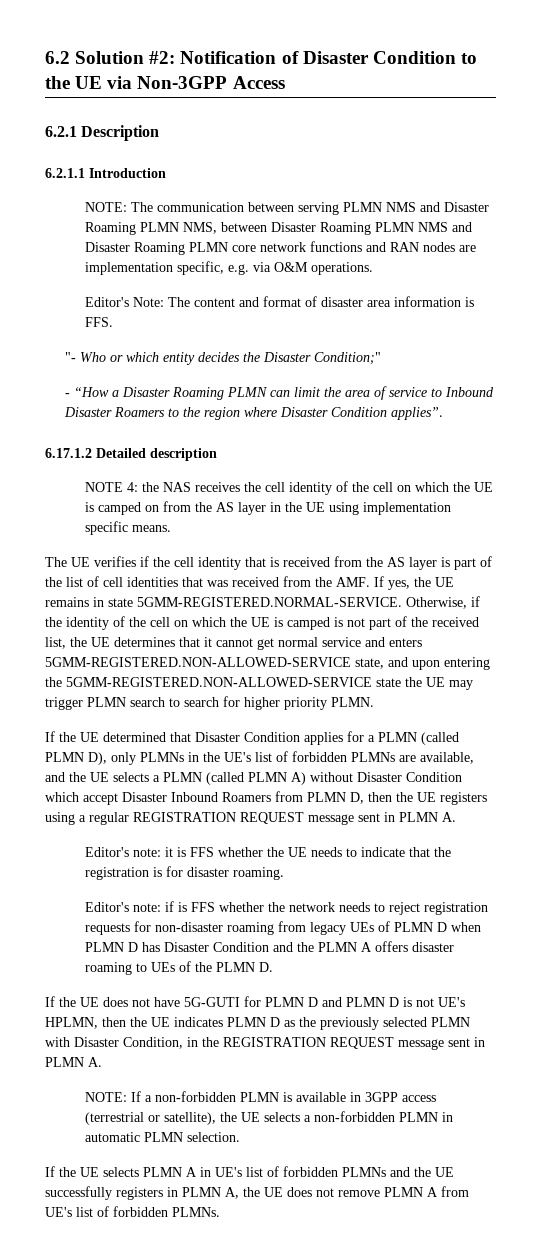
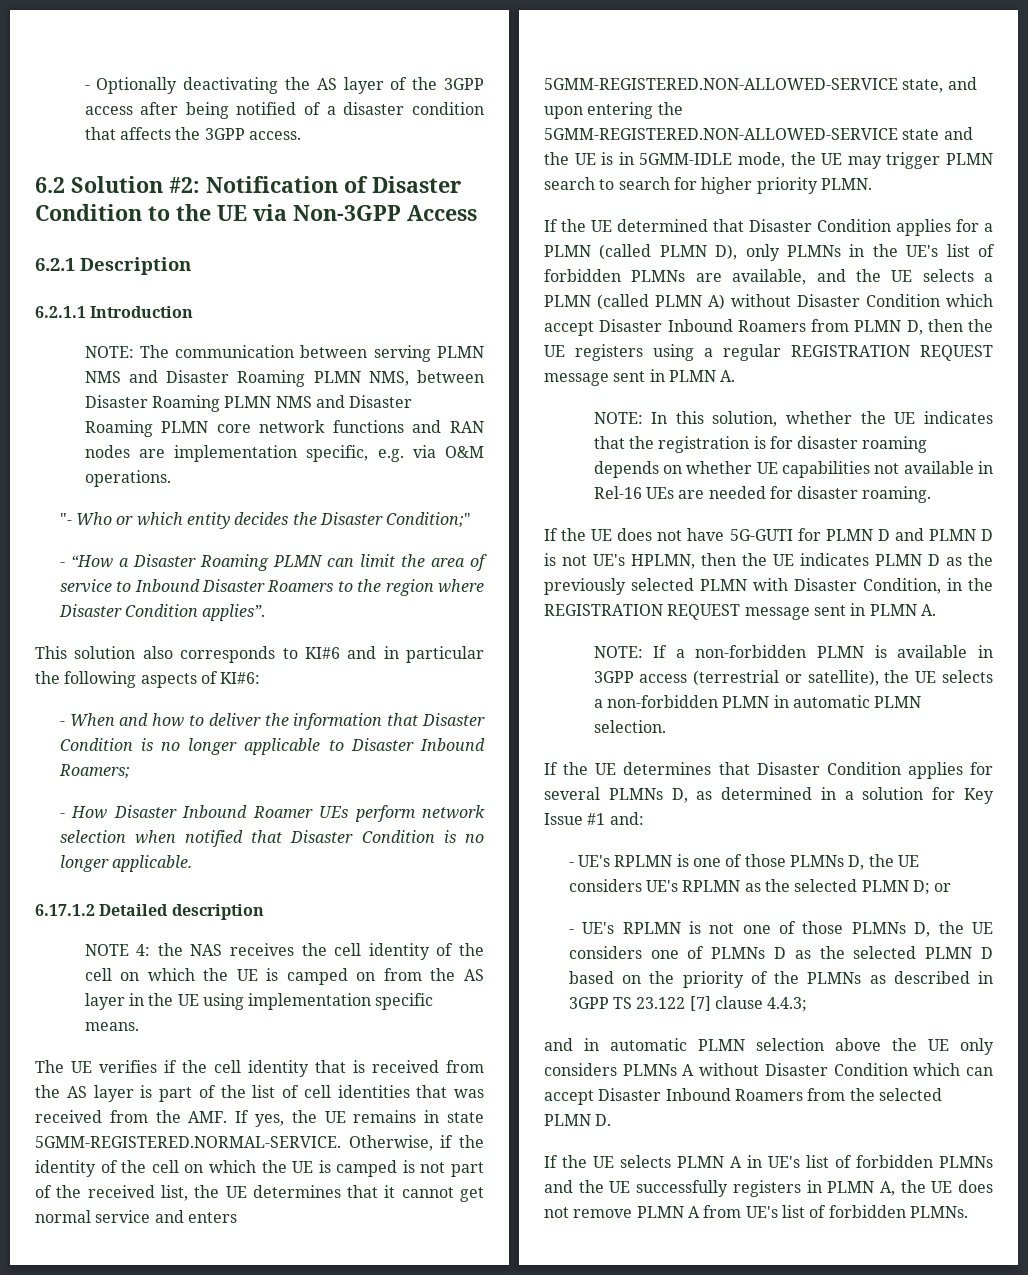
(45, 57) none -> [84,77,484,94] [84,102,484,119] [84,127,301,140] - Optionally deactivating the AS layer of the 3GPP access after being notified of a disaster condition that affects the 3GPP access. //
[85,296,475,307] [85,317,114,327] // Editor's Note: The content and format of disaster area information is FFS. -> (171, 478) none
(444, 413) none -> [35,646,484,663] [35,671,261,688] [59,713,485,730] [59,738,486,755] [58,764,130,779] [59,805,486,822] [59,830,485,847] [59,855,193,872] // This solution also corresponds to KI#6 and in particular the following aspects of KI#6: // - When and how to deliver the information that Disaster Condition is no longer applicable to Disaster Inbound Roamers; // - How Disaster Inbound Roamer UEs perform network selection when notified that Disaster Condition is no longer applicable.
(401, 682) none -> [943,127,973,140] [544,152,785,168] and the UE is in 5GMM-IDLE mode,
[85,847,406,857] Editor's note: it is FFS whether the UE needs to indicate -> [593,411,993,427] NOTE: In this solution, whether the UE indicates
[233,867,285,880] [85,901,489,915] [85,921,482,935] [85,941,455,952] [85,961,274,975] roaming. // Editor's note: if is FFS whether the network needs to reject registration requests for non-disaster roaming from legacy UEs of PLMN D when PLMN D has Disaster Condition and the PLMN A offers disaster roaming to UEs of the PLMN D. -> [862,436,928,453] [593,461,993,478] [593,486,932,503] roaming depends on whether UE capabilities not available in Rel-16 UEs are needed for disaster roaming.
(241, 1137) none -> [544,762,993,779] [544,787,994,804] [544,812,644,825] [568,854,919,870] [568,879,952,895] [568,921,994,937] [568,946,993,959] [568,971,993,988] [568,996,808,1012] [544,1038,994,1055] [544,1063,993,1076] [544,1088,942,1105] [544,1114,612,1126] // If the UE determines that Disaster Condition applies for several PLMNs D, as determined in a solution for Key Issue #1 and: // - UE's RPLMN is one of those PLMNs D, the UE considers UE's RPLMN as the selected PLMN D; or // - UE's RPLMN is not one of those PLMNs D, the UE considers one of PLMNs D as the selected PLMN D based on the priority of the PLMNs as described in 3GPP TS 23.122 [7] clause 4.4.3; // and in automatic PLMN selection above the UE only considers PLMNs A without Disaster Condition which can accept Disaster Inbound Roamers from the selected PLMN D.

